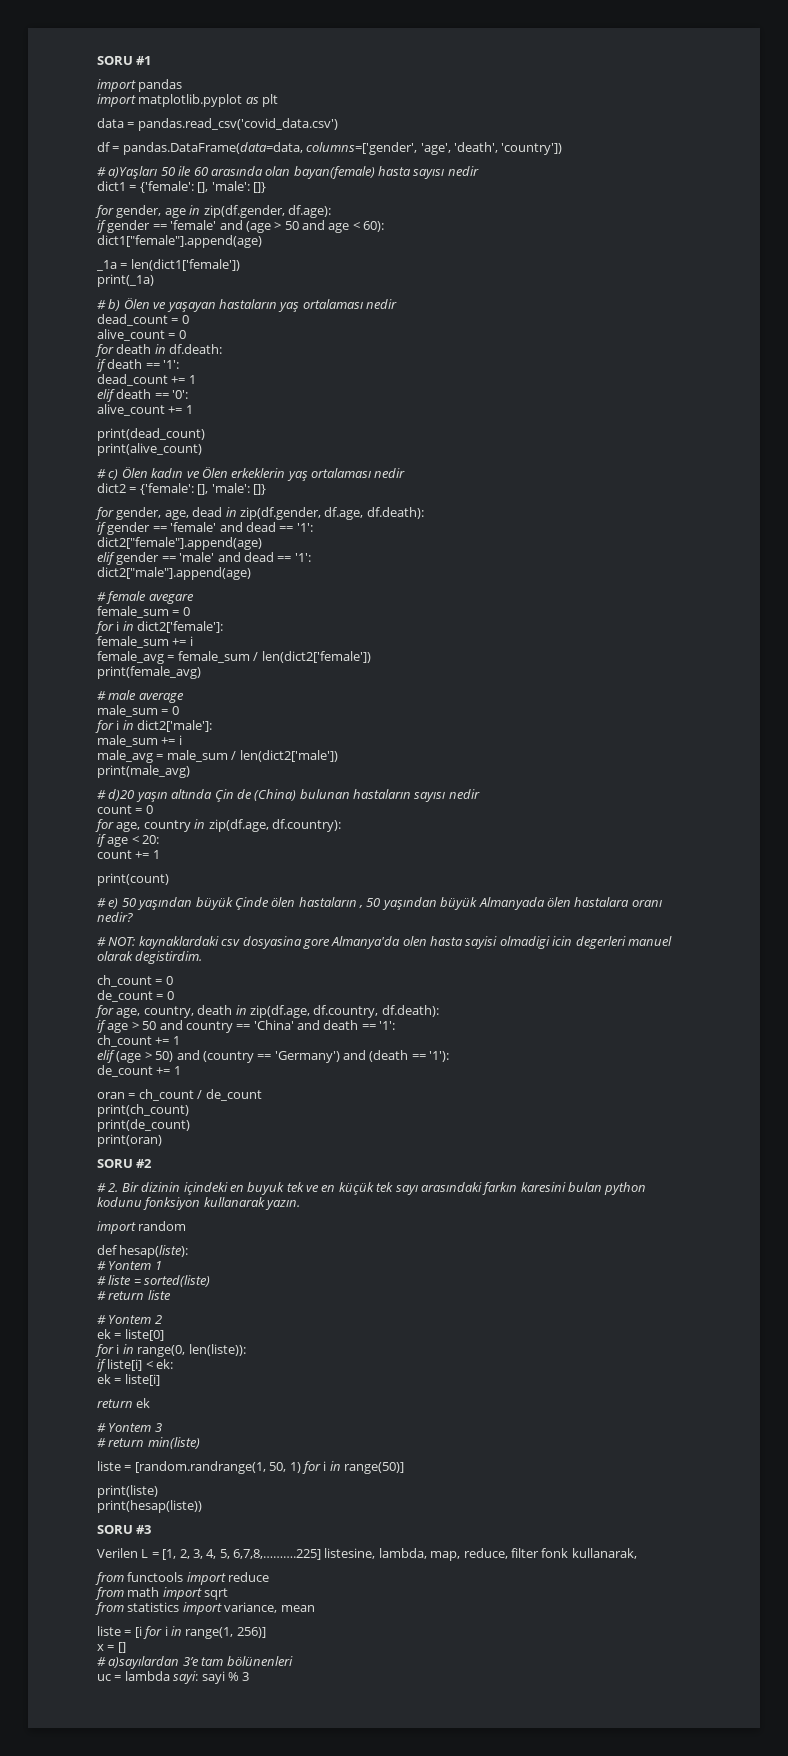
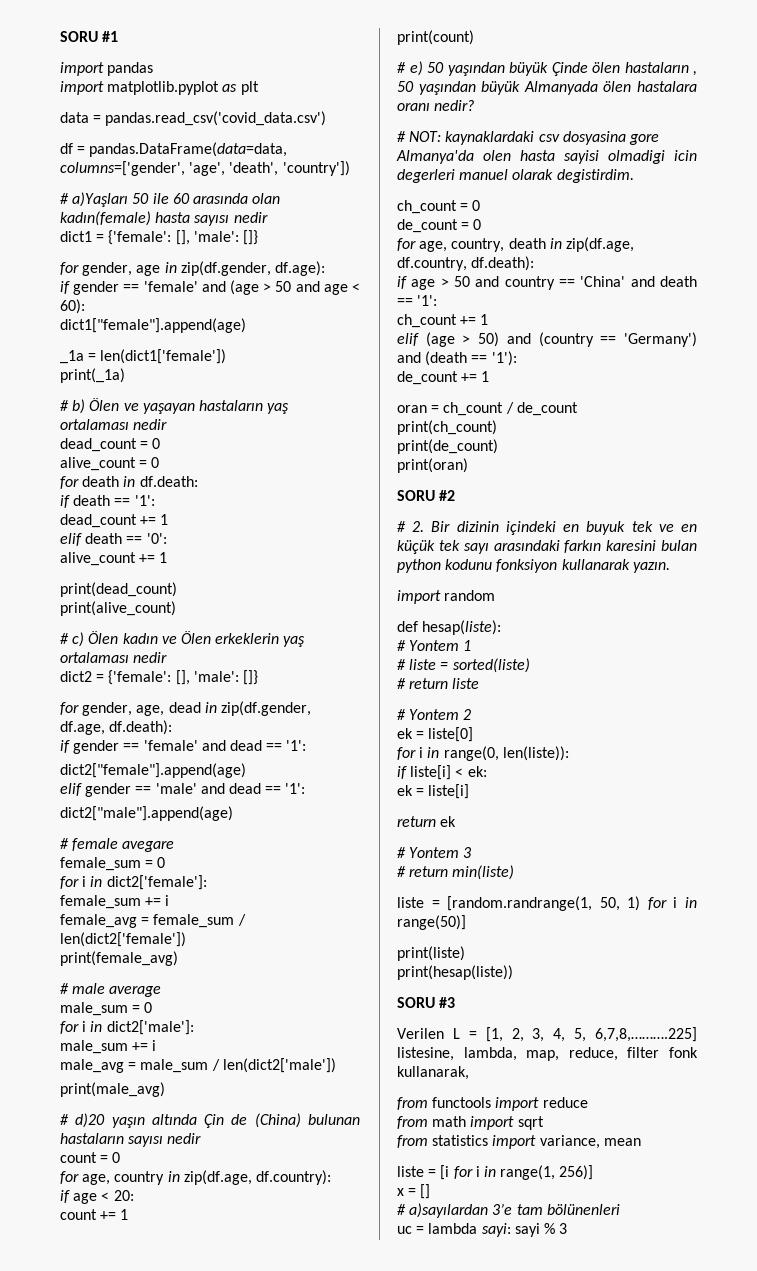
[293,166,375,179] bayan(female) -> [60,211,151,226] kadın(female)

